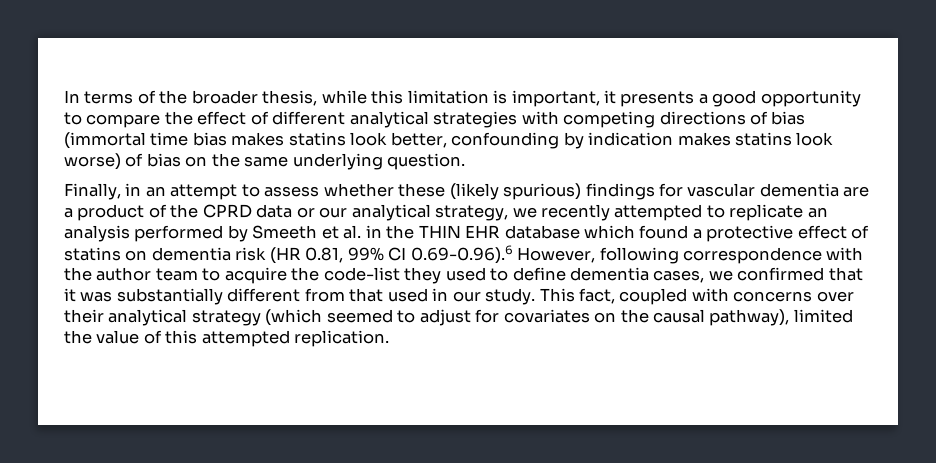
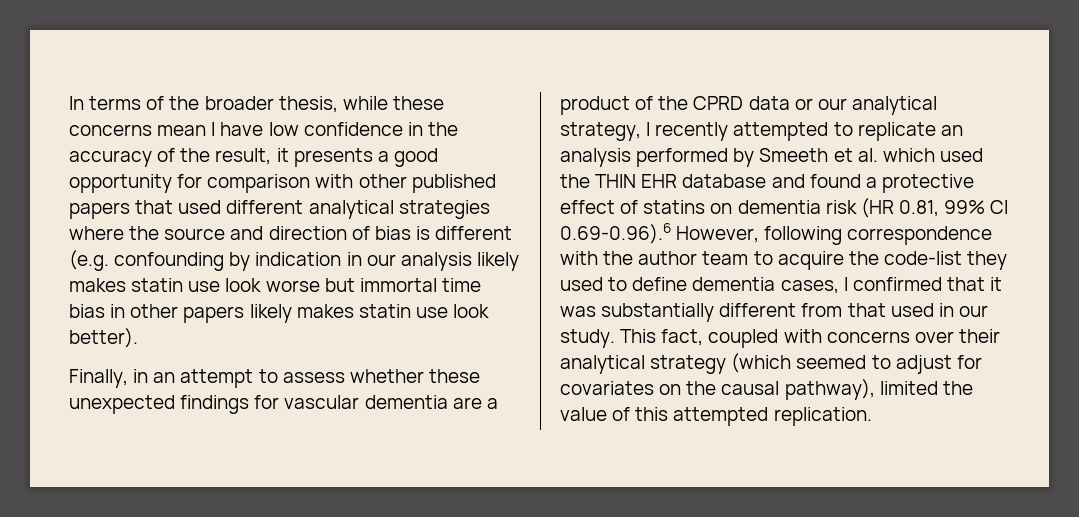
[371,90,600,107] this limitation is important, -> [392,96,444,110] [69,122,458,136] [69,148,272,167] these concerns mean I have low confidence in the accuracy of the result,
[64,111,806,128] [64,132,834,149] [64,153,466,170] to compare the effect of different analytical strategies with competing directions of bias (immortal time bias makes statins look better, confounding by indication makes statins look worse) of bias on the same underlying question. -> [177,174,496,193] [69,200,490,219] [69,226,513,240] [69,250,519,271] [69,278,481,292] [69,304,490,323] [69,328,138,348] for comparison with other published papers that used different analytical strategies where the source and direction of bias is different (e.g. confounding by indication in our analysis likely makes statin use look worse but immortal time bias in other papers likely makes statin use look better).
[449,183,582,200] (likely spurious) -> [69,395,175,414] unexpected
[512,207,537,218] we -> [646,122,651,136] I
[365,225,382,238] in -> [882,148,983,162] which used
[584,225,636,239] which -> [771,174,805,188] and
[708,270,733,281] we -> [843,277,848,291] I

